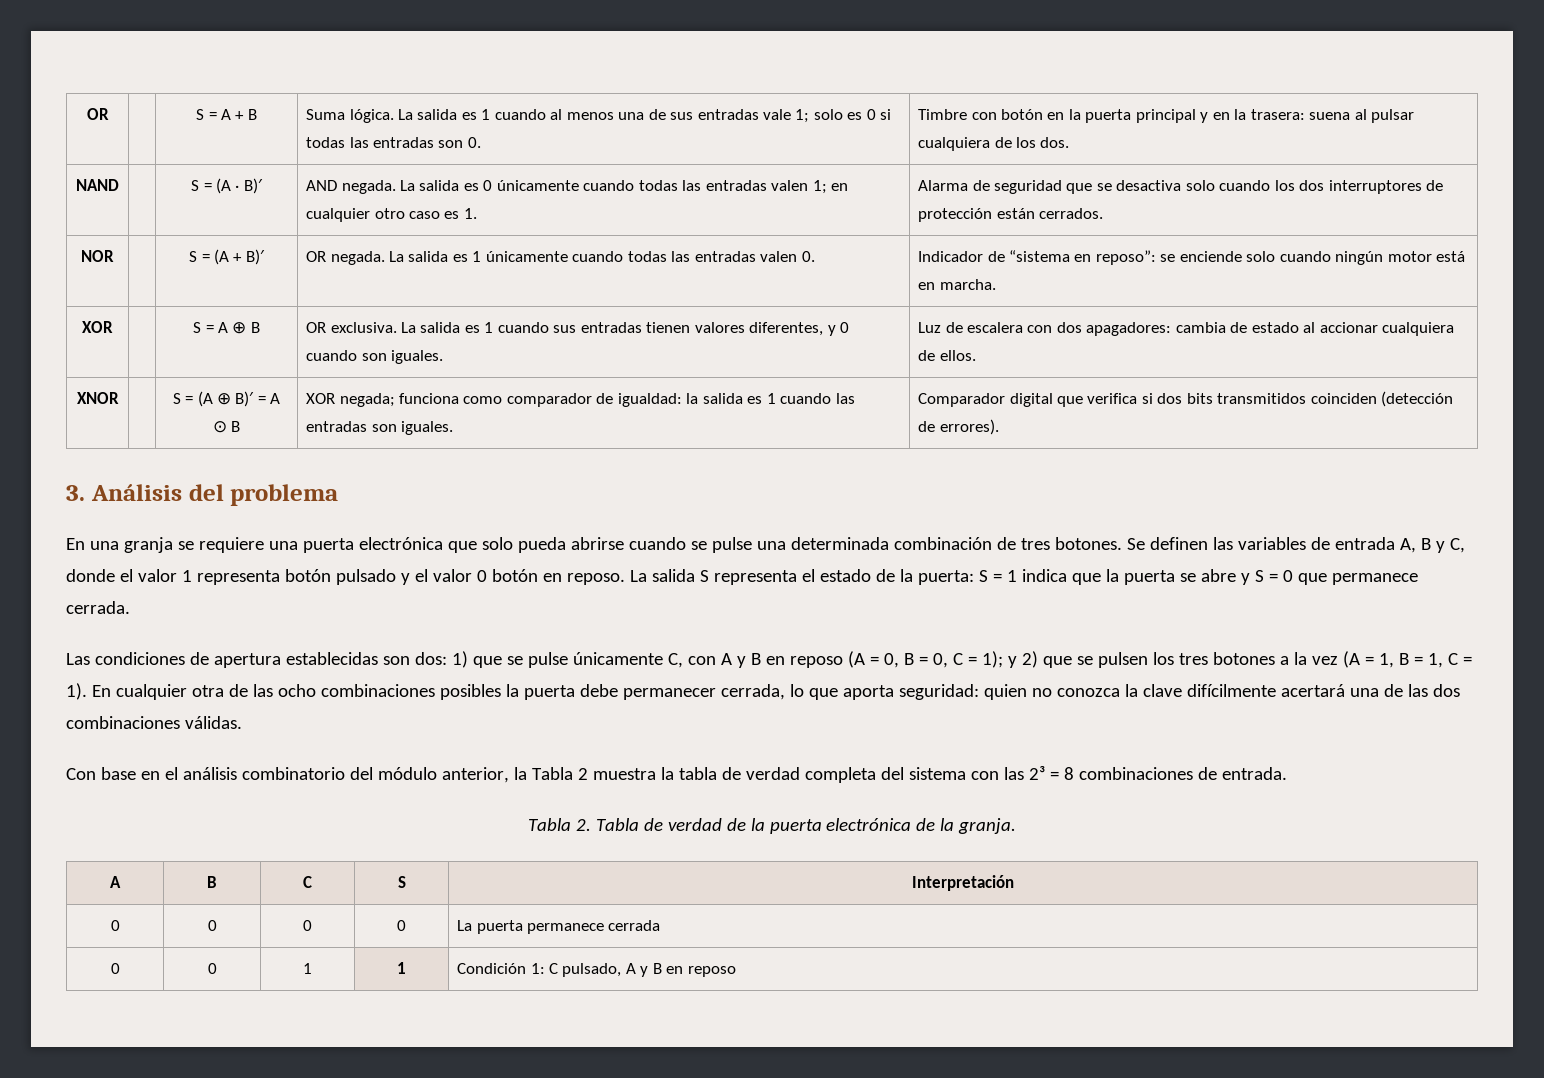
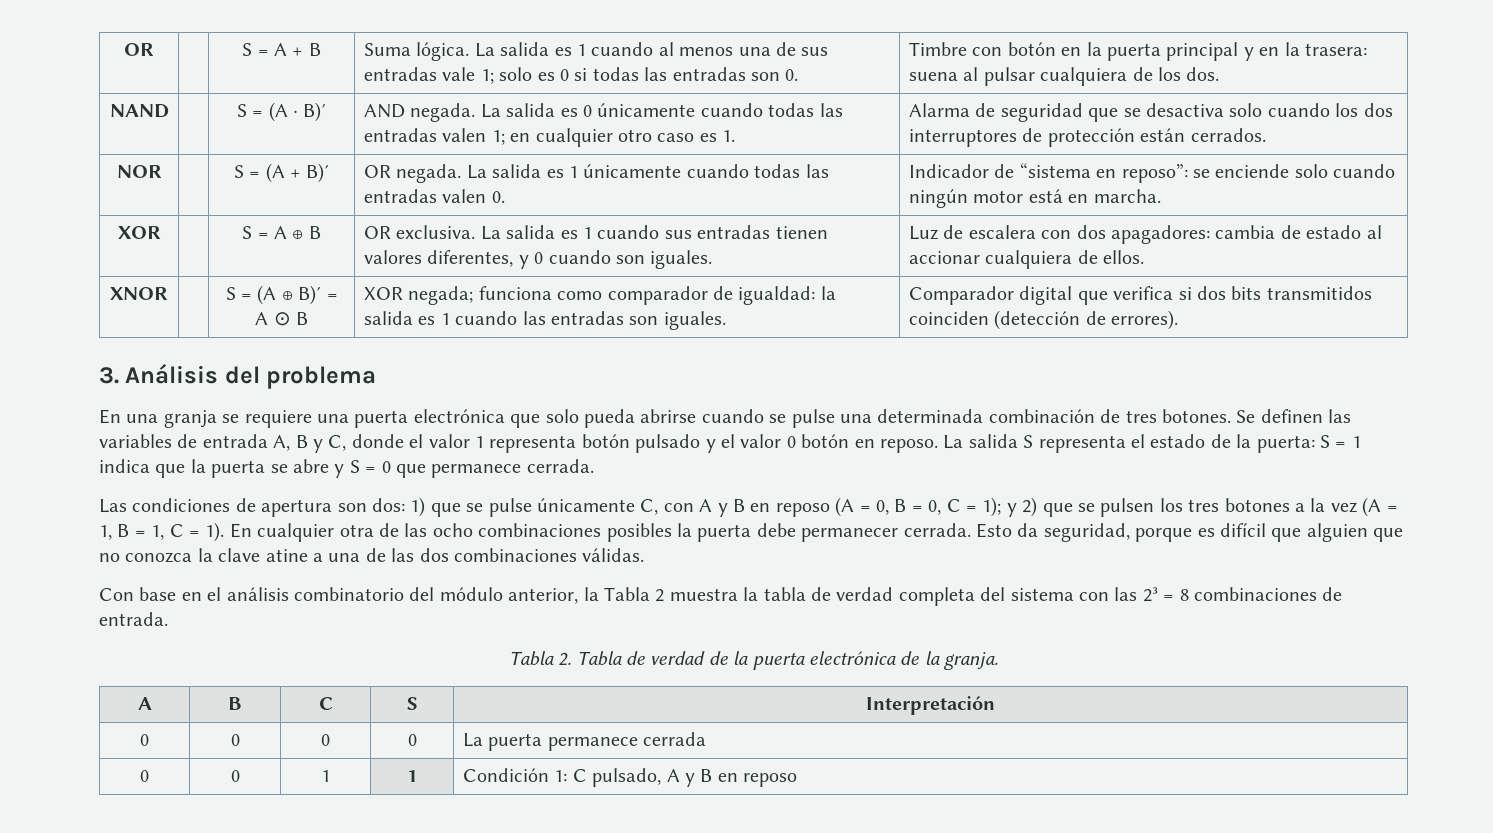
[285,652,378,665] establecidas -> (333, 508) none
[720,684,1027,700] cerrada, lo que aporta seguridad: quien -> [903,523,1404,542] cerrada. Esto da seguridad, porque es difícil que alguien que
[1186,684,1345,697] difícilmente acertará -> [265,549,323,562] atine a

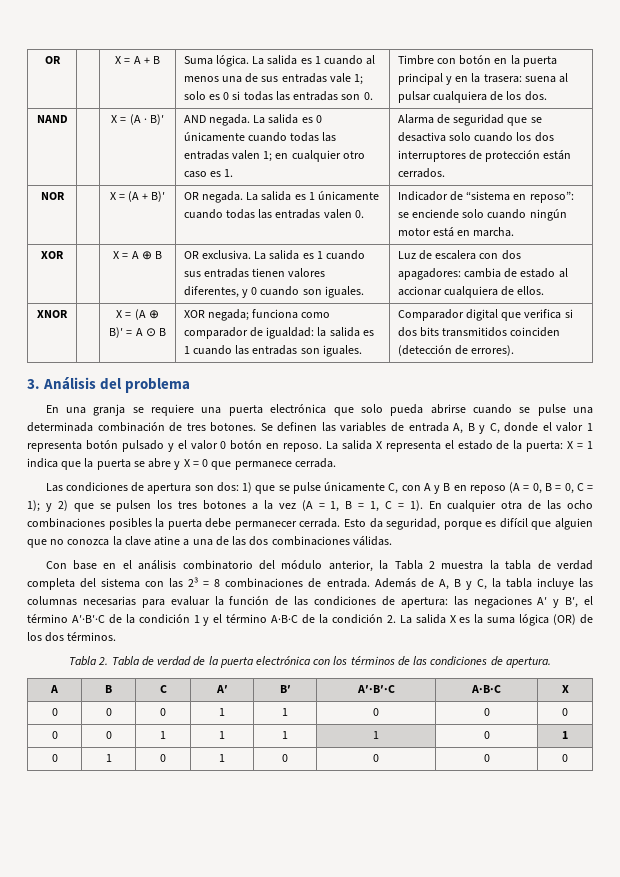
[242,43,253,56] S -> [115,56,122,64] X
[236,104,247,117] S -> [111,115,118,123] X
[233,165,244,178] S -> [109,192,116,200] X
[242,226,253,239] S -> [113,251,120,259] X
[225,287,236,300] S -> [116,310,123,318] X
[1023,435,1034,448] S -> [375,441,382,449] X
[1320,435,1331,448] S -> [567,441,574,449] X
[349,460,360,473] S -> [183,459,190,467] X
(168, 619) none -> [374,578,594,590] [27,596,593,608] [27,614,594,626] [27,632,117,642] Además de A, B y C, la tabla incluye las columnas necesarias para evaluar la función de las condiciones de apertura: las negaciones A′ y B′, el término A′·B′·C de la condición 1 y el término A·B·C de la condición 2. La salida X es la suma lógica (OR) de los dos términos.
[900,651,999,670] [137,697,152,710] [228,697,242,710] [318,697,333,710] [406,697,418,710] [866,696,995,715] [140,734,149,746] [230,734,240,746] [321,734,330,746] [407,734,417,746] [462,732,707,751] [140,770,149,782] [230,770,240,782] [321,770,330,782] [407,770,417,782] [462,768,798,787] de la granja. // A | B | C | S | Interpretación // 0 | 0 | 0 | 0 | La puerta permanece cerrada // 0 | 0 | 1 | 1 | Condición 1: C pulsado, A y B en reposo -> [313,656,551,668] [50,685,58,693] [105,685,112,693] [159,685,167,693] [215,685,228,693] [279,685,291,693] [356,685,395,693] [471,685,501,693] [561,685,569,693] [51,708,58,716] [105,708,112,716] [160,708,166,716] [219,708,225,716] [282,708,288,716] [373,708,379,716] [483,708,490,716] [562,708,568,716] [51,731,58,739] [105,731,112,739] [160,731,166,739] [219,731,225,739] [282,731,288,739] [373,731,379,739] [483,731,490,739] [562,731,568,739] [51,754,58,762] [105,754,112,762] [160,754,166,762] [219,754,225,762] [282,754,288,762] [373,754,379,762] [483,754,490,762] [562,754,568,762] con los términos de las condiciones de apertura. // A | B | C | A′ | B′ | A′·B′·C | A·B·C | X // 0 | 0 | 0 | 1 | 1 | 0 | 0 | 0 // 0 | 0 | 1 | 1 | 1 | 1 | 0 | 1 // 0 | 1 | 0 | 1 | 0 | 0 | 0 | 0

